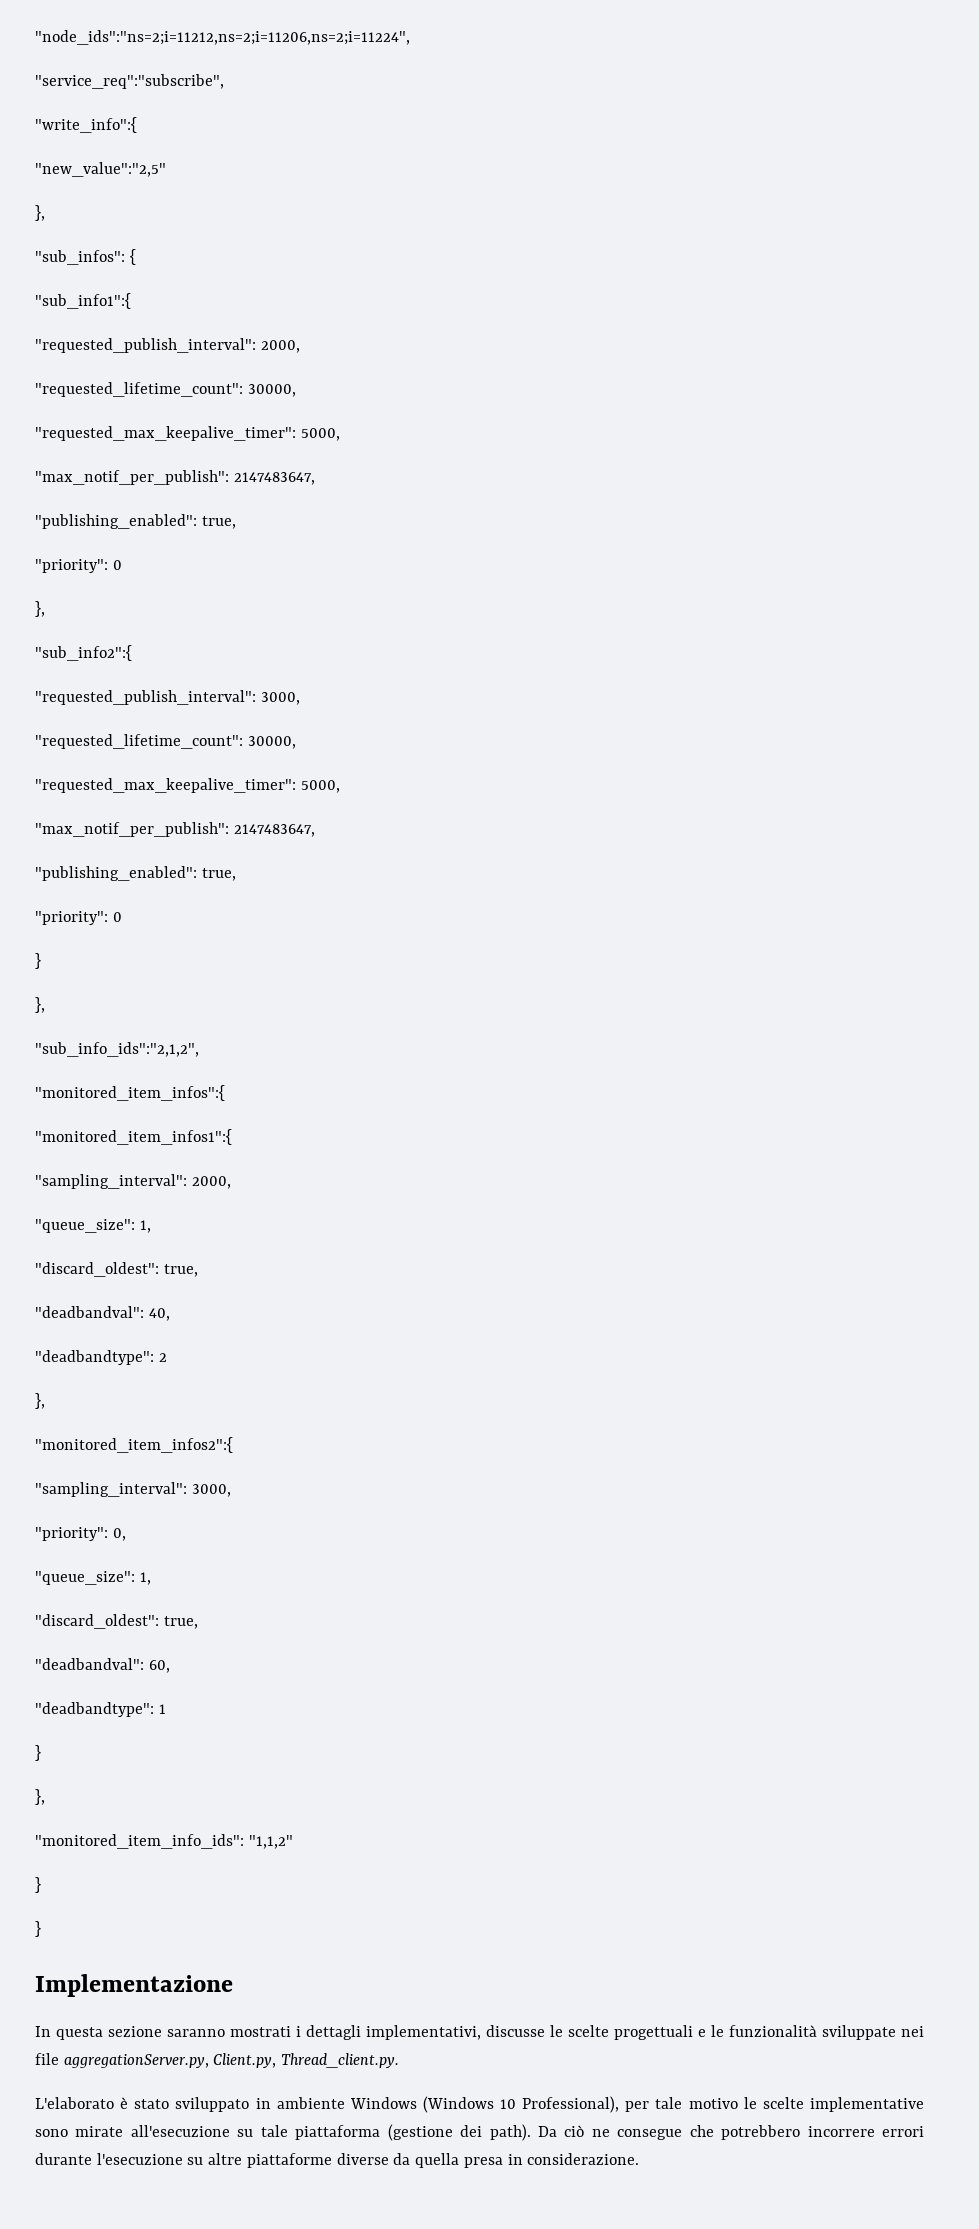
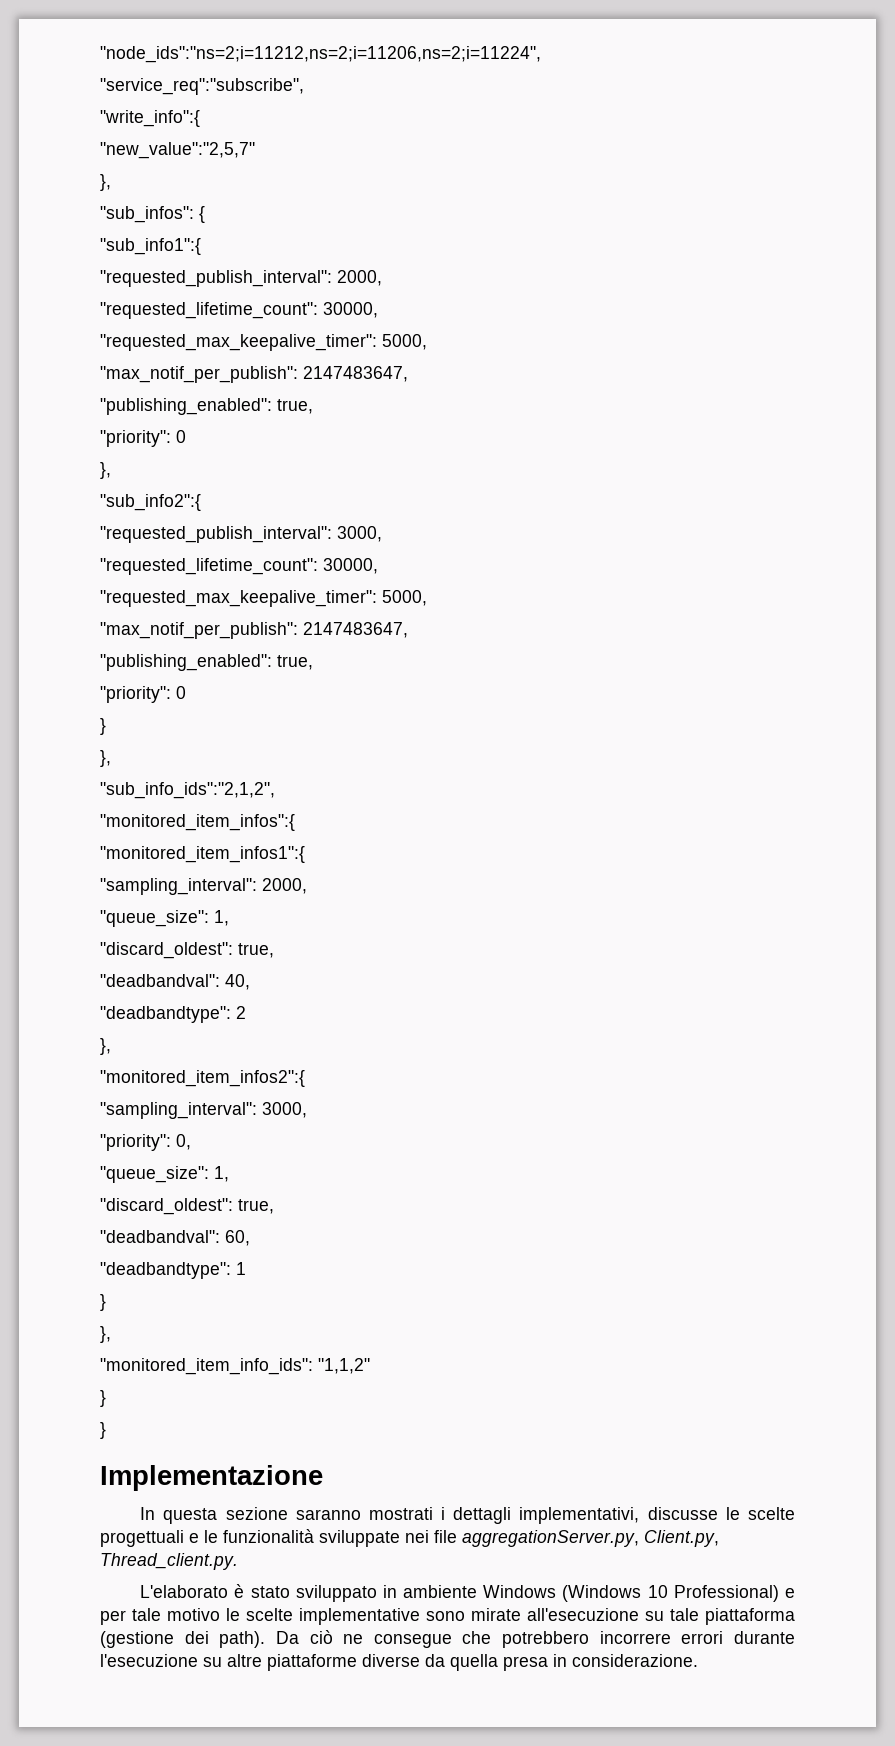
[35,162,166,177] "new_value":"2,5" -> [100,142,255,159] "new_value":"2,5,7"
[522,2096,620,2113] Professional), -> [673,1585,795,1602] Professional) e

